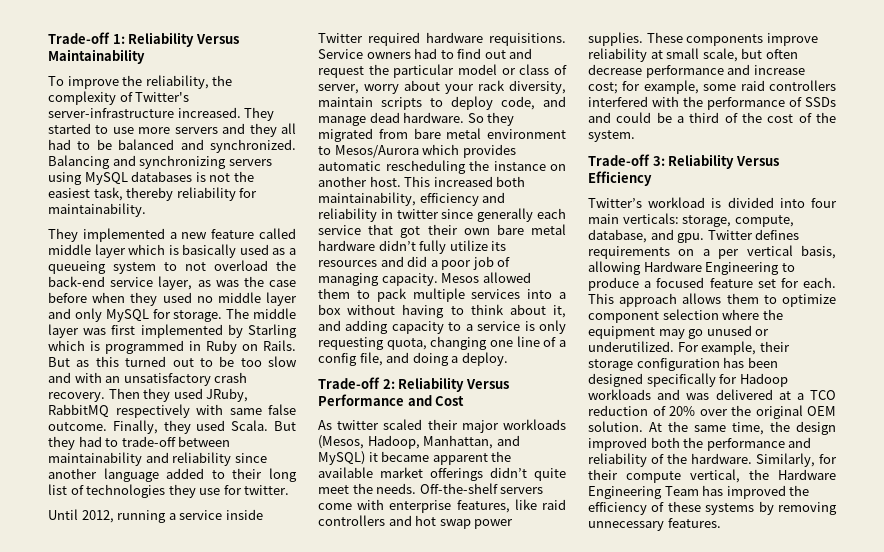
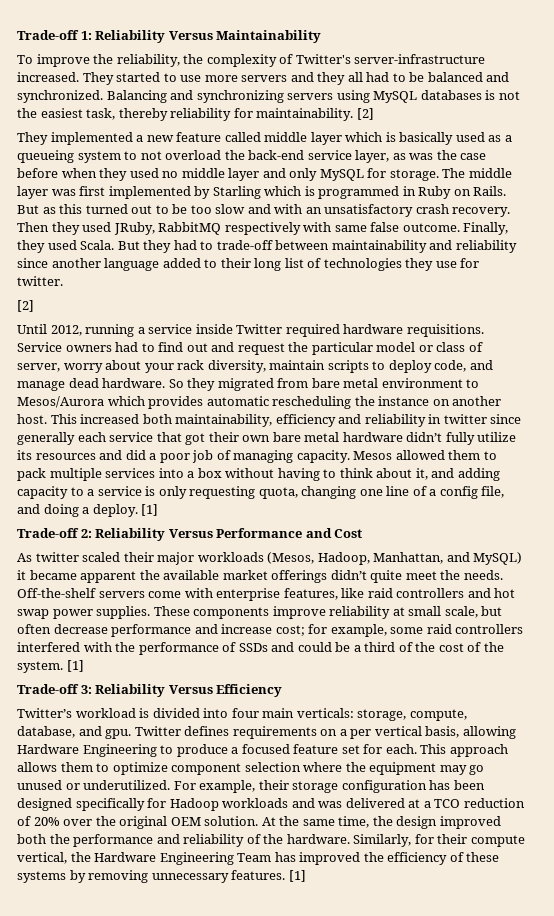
(146, 210) none -> [356,108,374,120] [2]
(290, 490) none -> [17,300,34,312] // [2]
(508, 359) none -> [141,504,159,516] [1]
(635, 136) none -> [66,660,84,672] [1]
(721, 523) none -> [288,870,306,882] [1]

